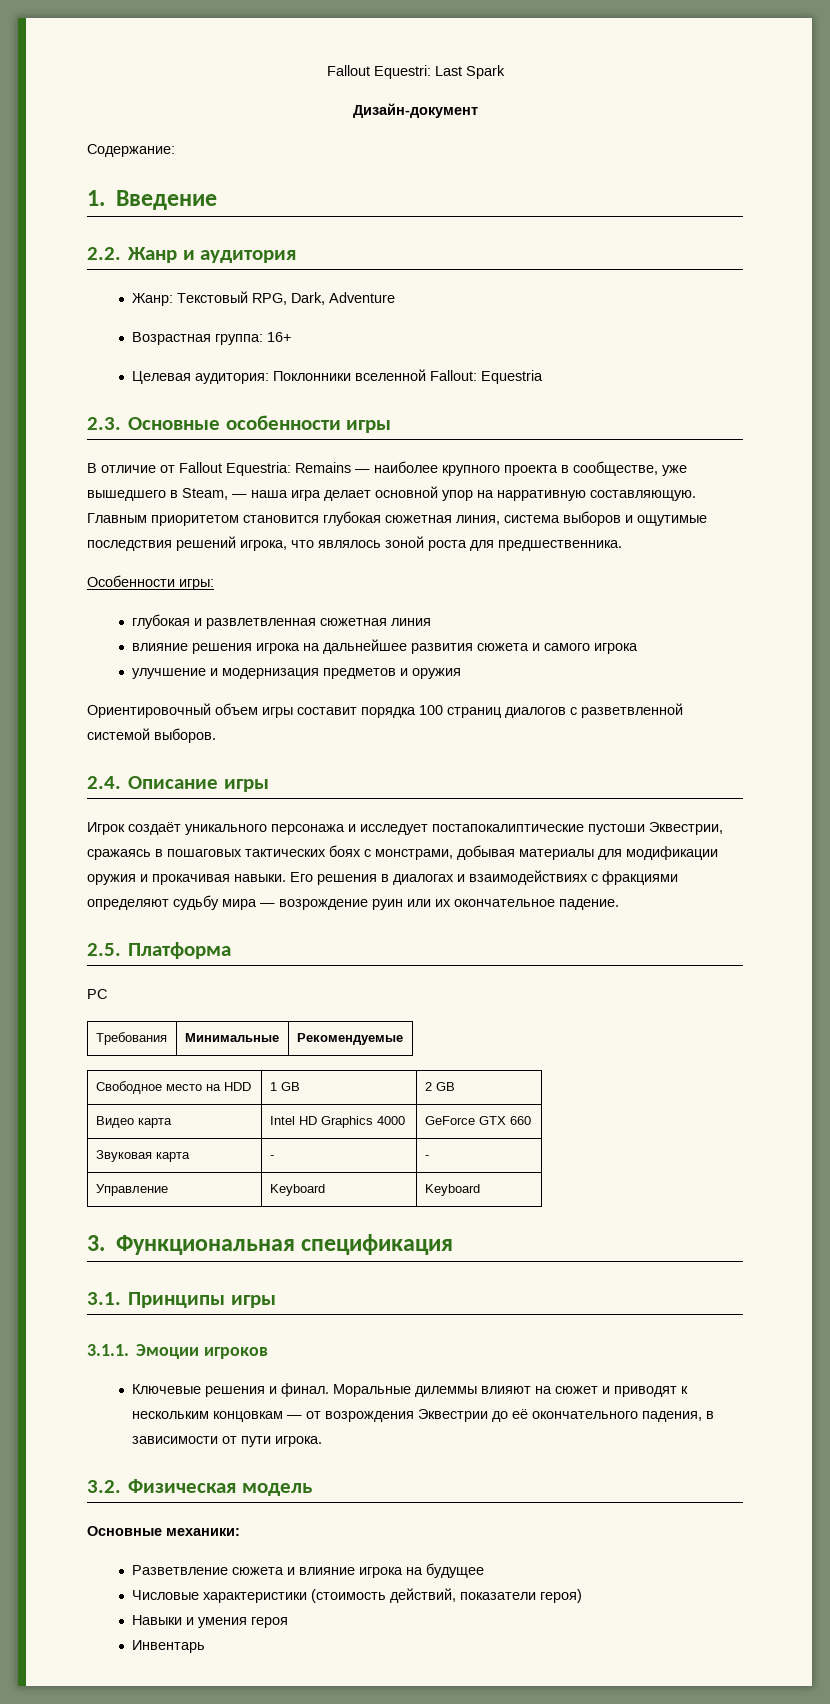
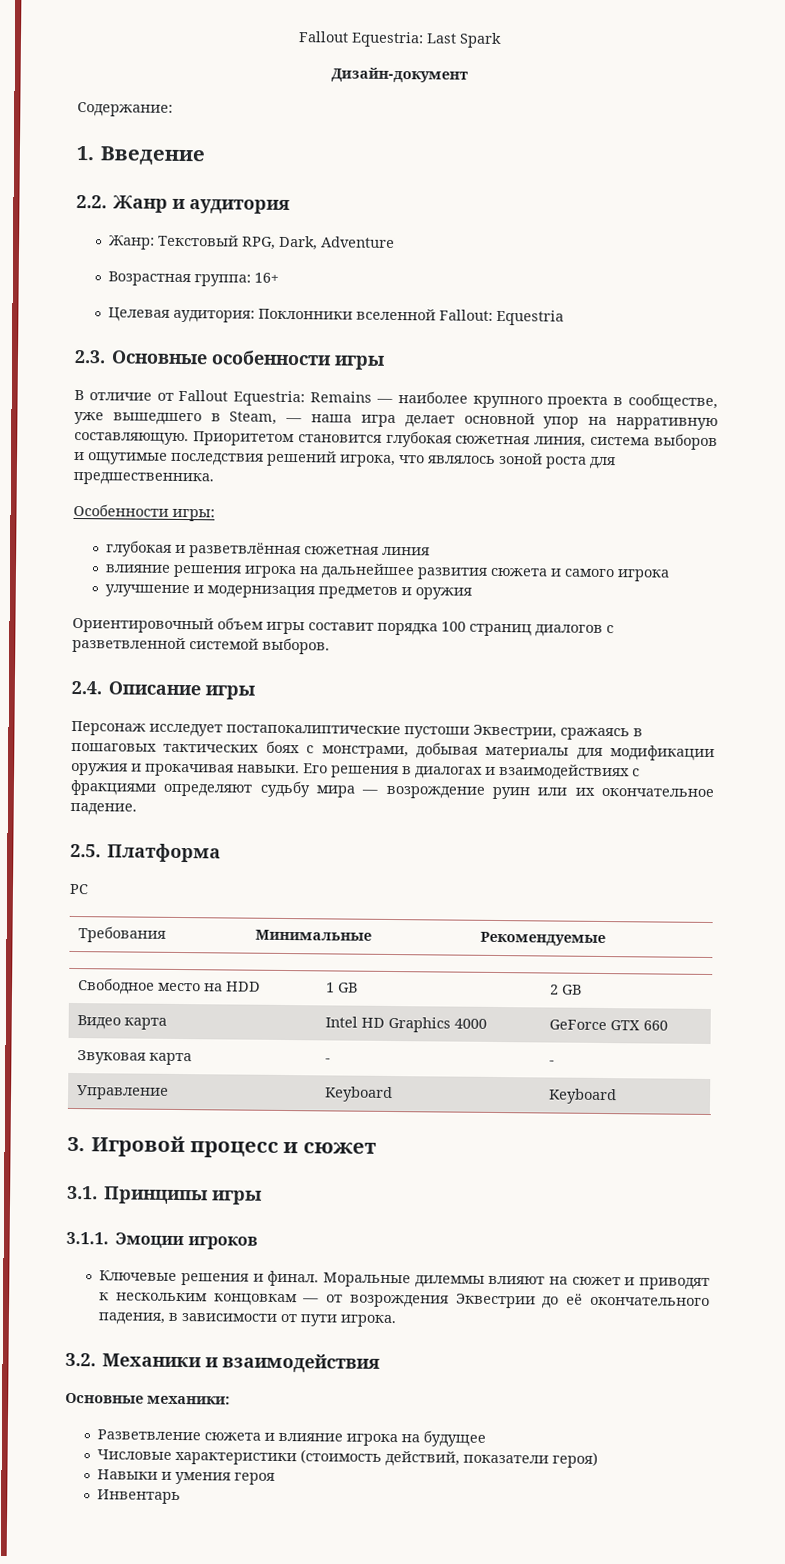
[326,65,431,79] Fallout Equestri: -> [298,31,424,48] Fallout Equestria:
[87,513,239,526] Главным приоритетом -> [192,431,295,447] Приоритетом
[205,618,316,629] развлетвленная -> [189,542,302,559] разветвлённая
[87,822,356,835] Игрок создаёт уникального персонажа и -> [71,720,146,736] Персонаж
[115,1234,454,1255] Функциональная спецификация -> [91,1135,377,1158] Игровой процесс и сюжет
[128,1479,312,1496] Физическая модель -> [102,1353,381,1373] Механики и взаимодействия

